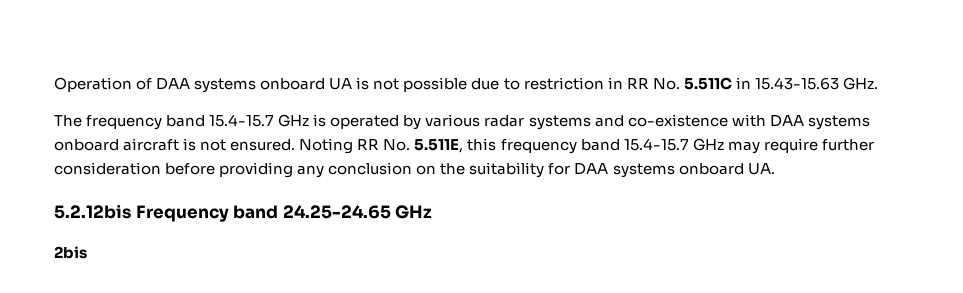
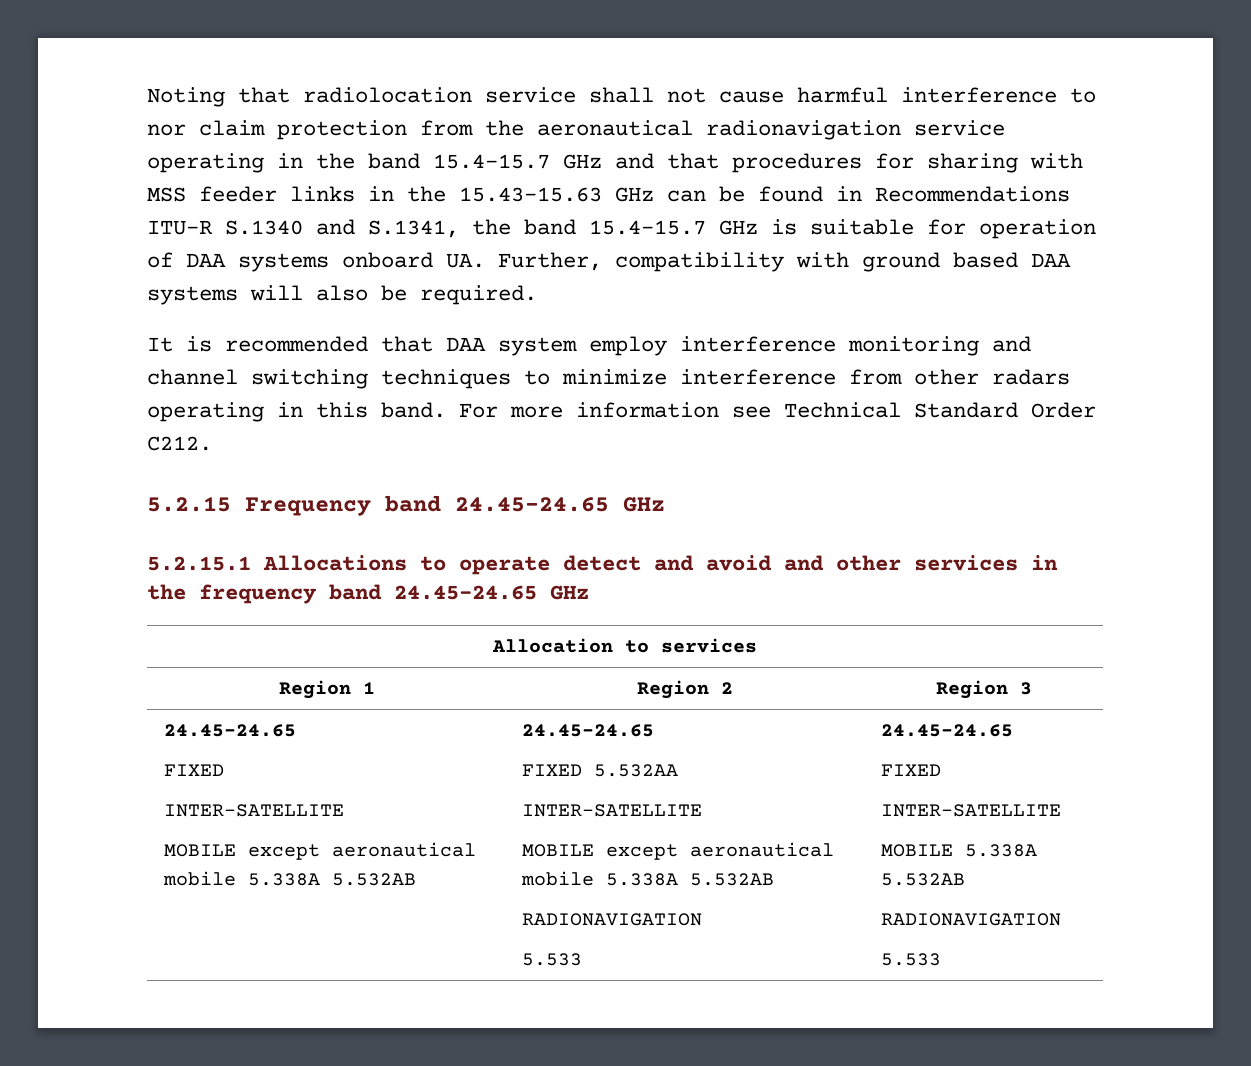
[54,77,878,93] [54,114,870,130] [54,138,874,154] [54,162,775,178] [54,204,433,222] [54,246,87,259] Operation of DAA systems onboard UA is not possible due to restriction in RR No. 5.511C in 15.43-15.63 GHz. // The frequency band 15.4-15.7 GHz is operated by various radar systems and co-existence with DAA systems onboard aircraft is not ensured. Noting RR No. 5.511E, this frequency band 15.4-15.7 GHz may require further consideration before providing any conclusion on the suitability for DAA systems onboard UA. // 5.2.12bis Frequency band 24.25-24.65 GHz // 2bis -> [147,87,1096,107] [147,120,1005,140] [147,153,1083,173] [147,186,1070,202] [147,219,1096,239] [147,252,1071,272] [147,285,537,305] [147,336,1031,356] [147,369,1070,389] [147,402,1096,422] [147,436,212,451] [147,495,665,516] [147,555,1058,575] [147,584,589,604] [492,638,757,653] [278,680,375,699] [637,680,733,699] [935,680,1032,699] [163,724,296,737] [163,764,224,776] [163,804,344,817] [163,842,476,860] [162,871,416,886] [521,724,654,737] [521,764,678,777] [521,804,702,817] [521,842,834,860] [520,871,774,886] [521,913,702,926] [521,953,582,966] [880,724,1013,737] [880,764,941,776] [880,804,1061,817] [880,844,1037,857] [880,873,965,886] [880,913,1061,926] [880,953,941,966] Noting that radiolocation service shall not cause harmful interference to nor claim protection from the aeronautical radionavigation service operating in the band 15.4-15.7 GHz and that procedures for sharing with MSS feeder links in the 15.43-15.63 GHz can be found in Recommendations ITU-R S.1340 and S.1341, the band 15.4-15.7 GHz is suitable for operation of DAA systems onboard UA. Further, compatibility with ground based DAA systems will also be required. // It is recommended that DAA system employ interference monitoring and channel switching techniques to minimize interference from other radars operating in this band. For more information see Technical Standard Order C212. // 5.2.15 Frequency band 24.45-24.65 GHz // 5.2.15.1 Allocations to operate detect and avoid and other services in the frequency band 24.45-24.65 GHz // Allocation to services // Region 1 | Region 2 | Region 3 // 24.45-24.65 // FIXED // INTER-SATELLITE // MOBILE except aeronautical mobile 5.338A 5.532AB | 24.45-24.65 // FIXED 5.532AA // INTER-SATELLITE // MOBILE except aeronautical mobile 5.338A 5.532AB // RADIONAVIGATION // 5.533 | 24.45-24.65 // FIXED // INTER-SATELLITE // MOBILE 5.338A 5.532AB // RADIONAVIGATION // 5.533

